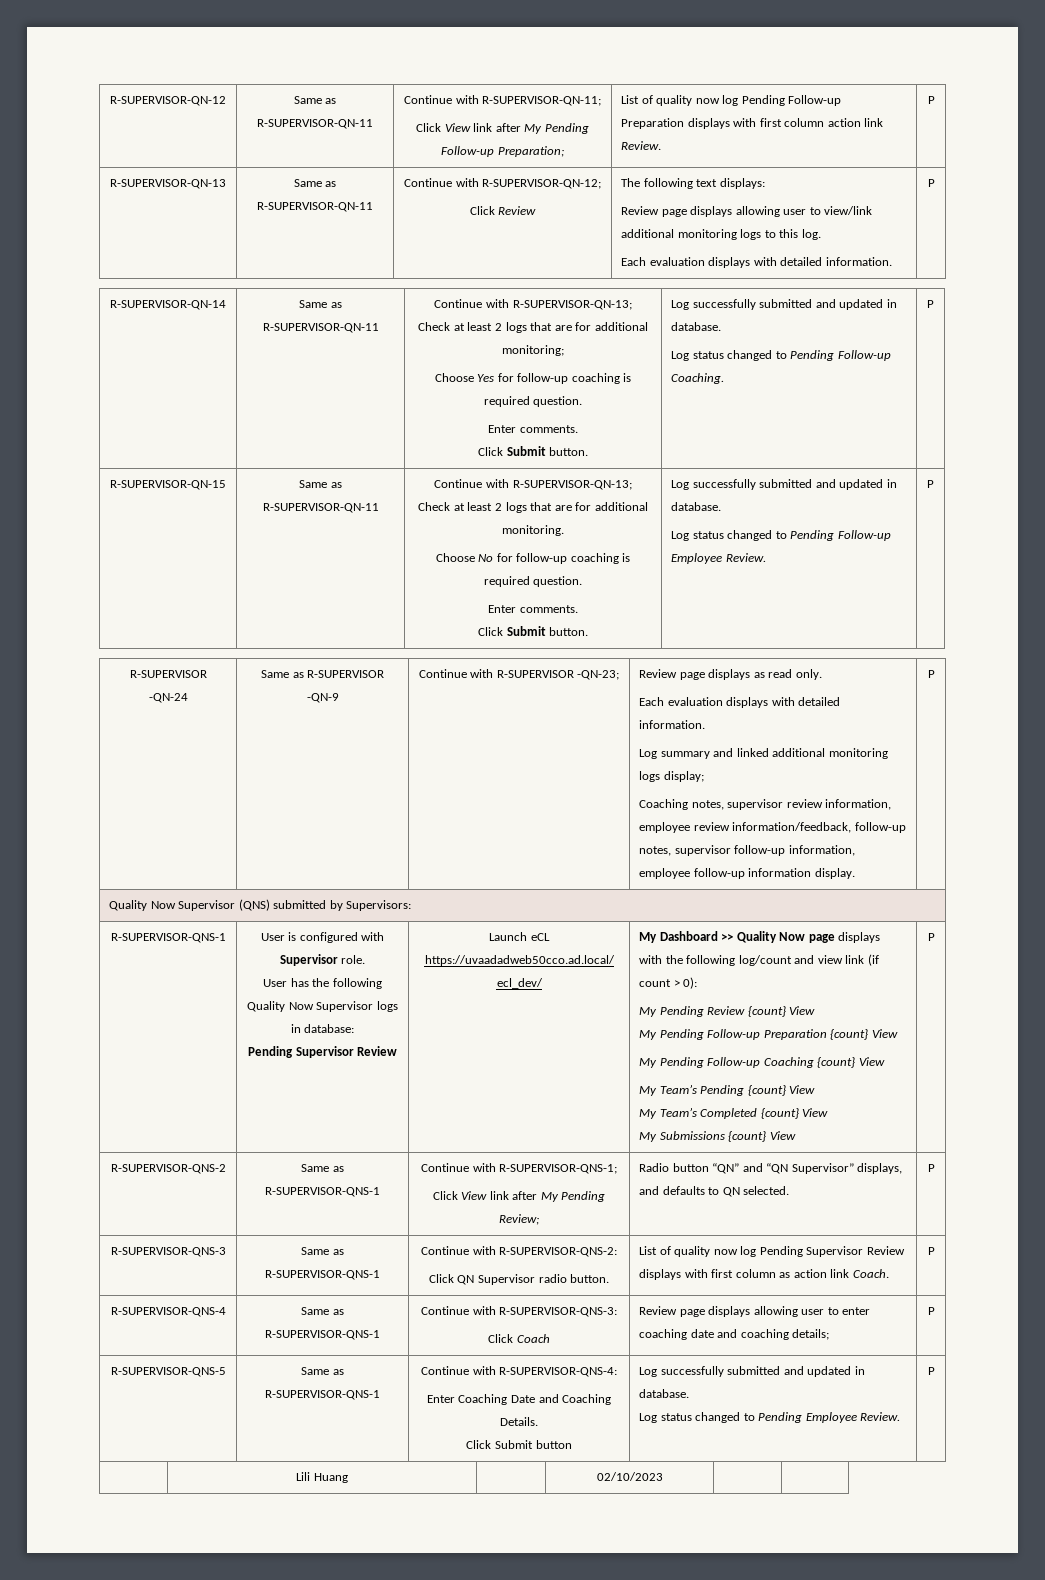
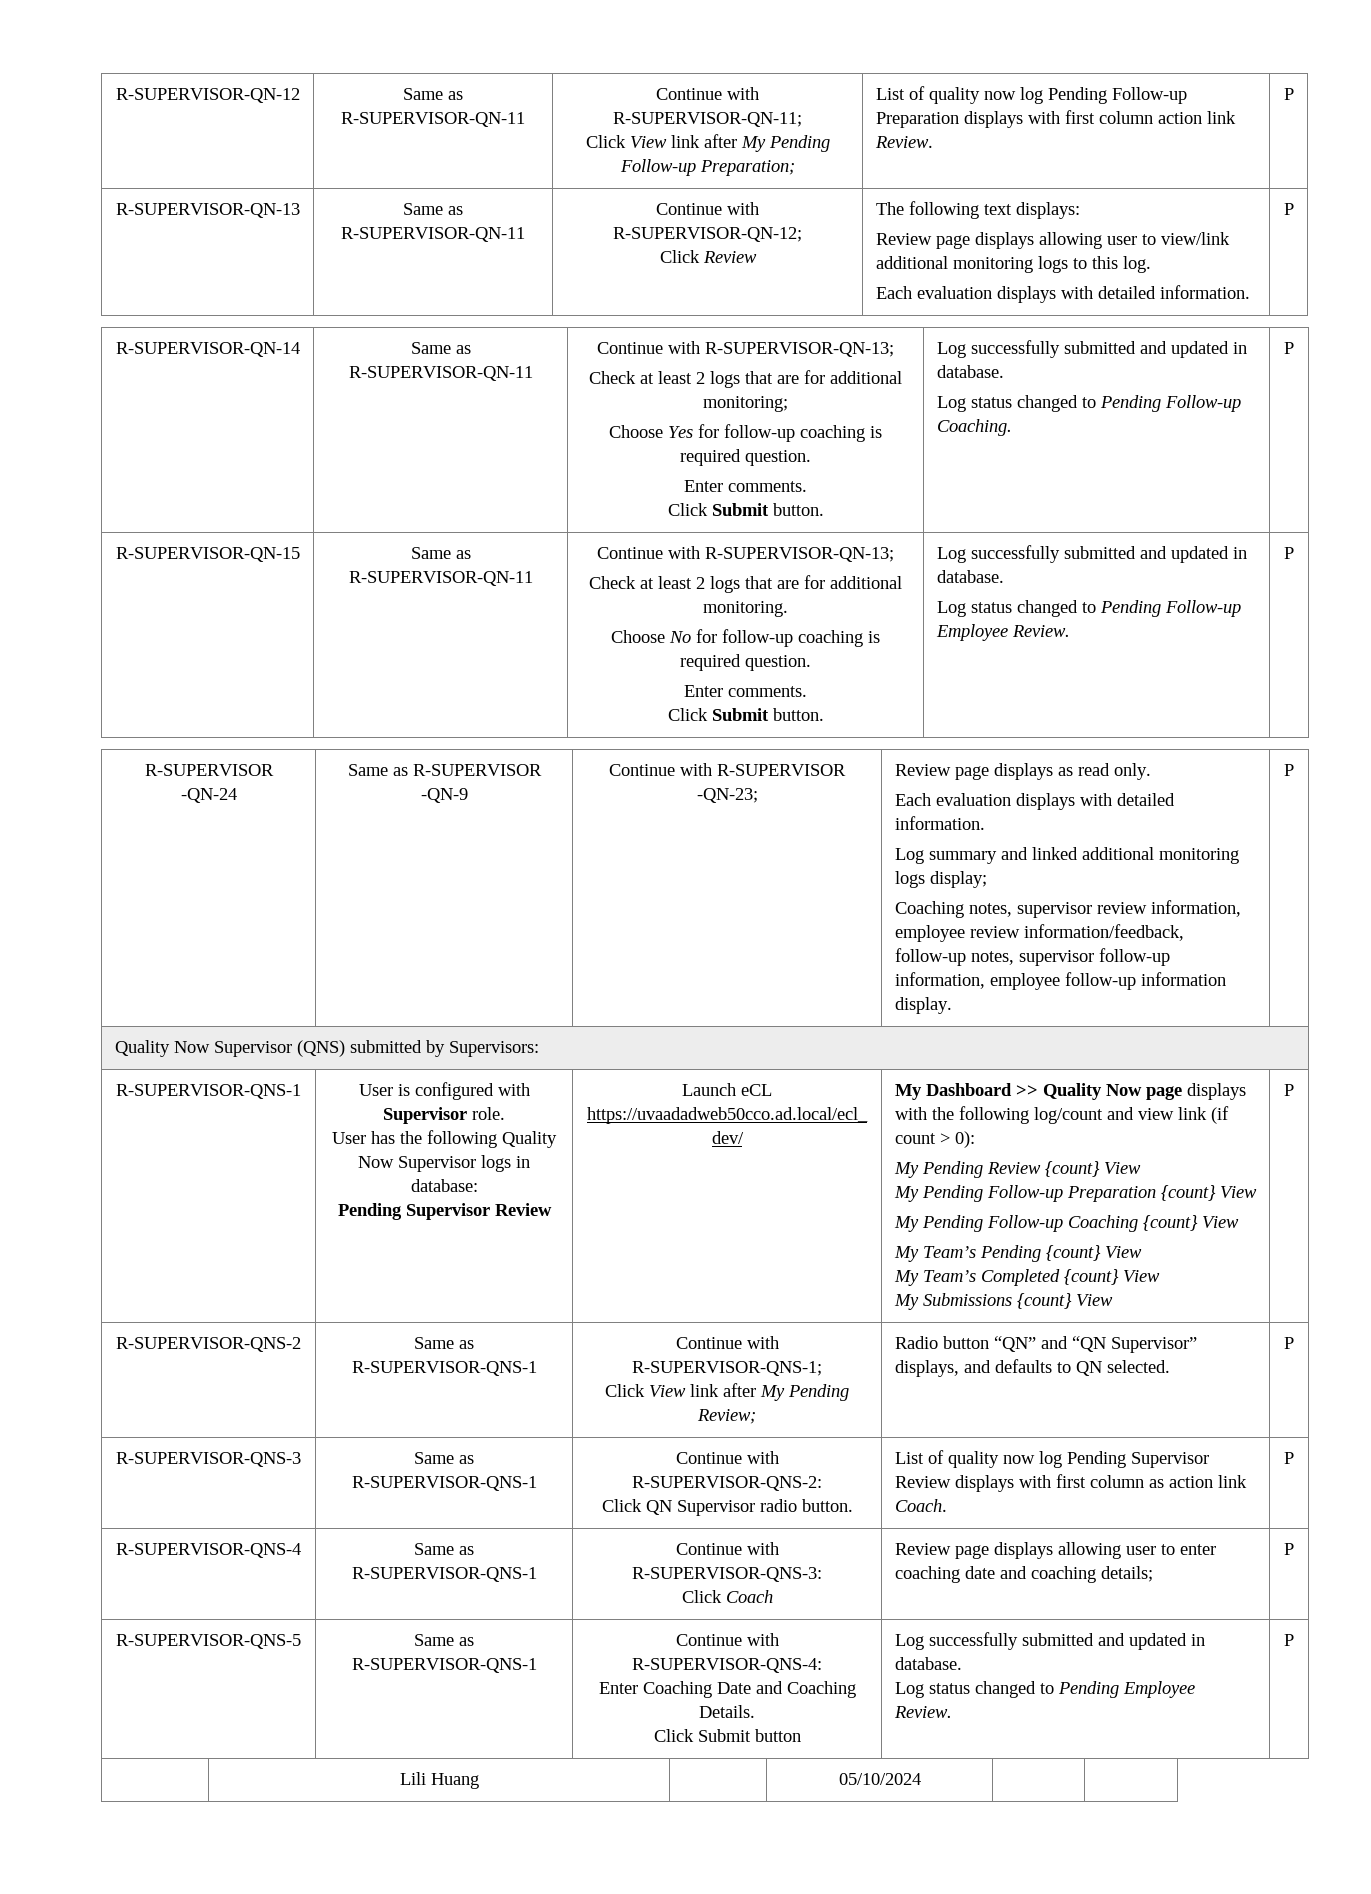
[596,1472,663,1481] 02/10/2023 -> [838,1773,921,1785] 05/10/2024

